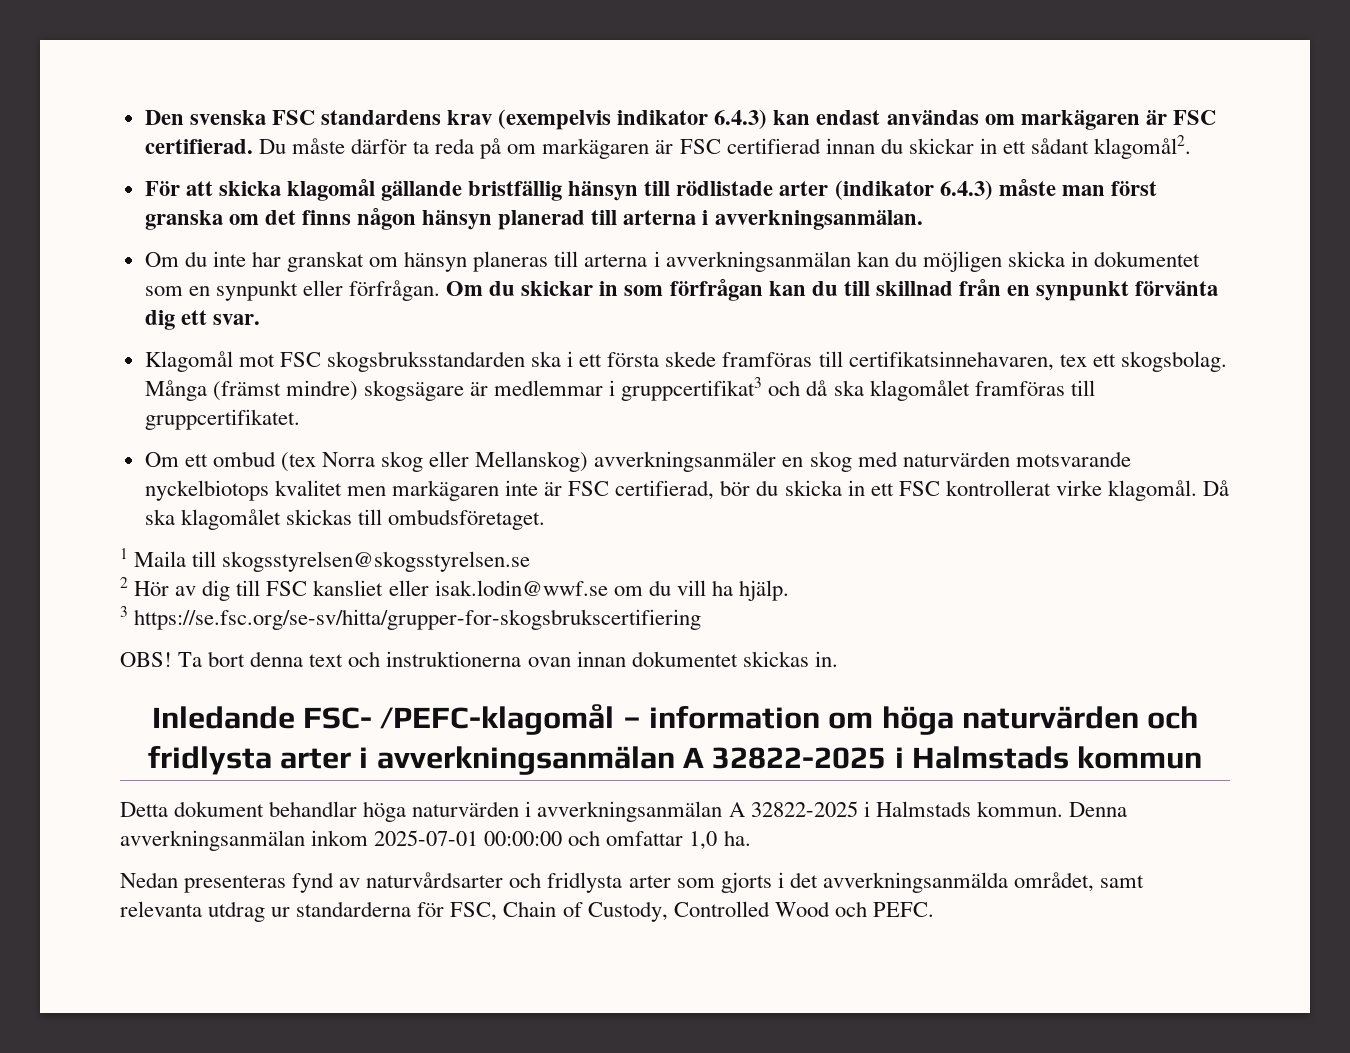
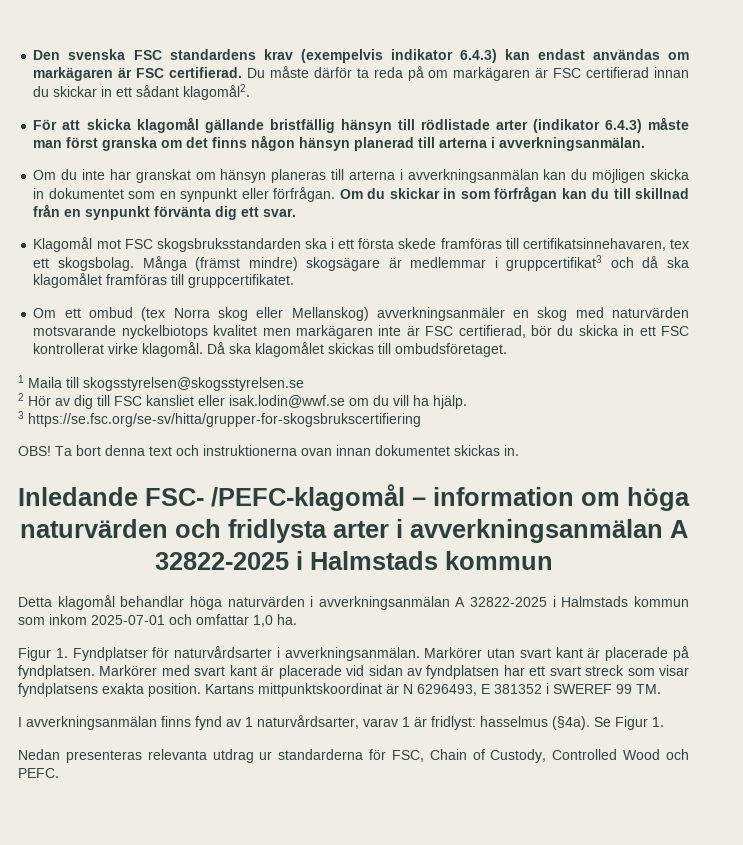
[174,801,265,817] dokument -> [57,595,115,610] klagomål
[976,801,1127,817] [120,830,305,851] kommun. Denna avverkningsanmälan -> [633,596,689,607] [18,617,45,625] kommun som
[484,831,563,846] 00:00:00 -> (165, 620) none
[120,872,1145,893] Nedan presenteras fynd av naturvårdsarter och fridlysta arter som gjorts i det avverkningsanmälda området, samt -> [18,646,689,661] [18,665,689,679] [18,683,661,697] [18,715,664,730] [18,749,142,763] Figur 1. Fyndplatser för naturvårdsarter i avverkningsanmälan. Markörer utan svart kant är placerade på fyndplatsen. Markörer med svart kant är placerade vid sidan av fyndplatsen har ett svart streck som visar fyndplatsens exakta position. Kartans mittpunktskoordinat är N 6296493, E 381352 i SWEREF 99 TM. // I avverkningsanmälan finns fynd av 1 naturvårdsarter, varav 1 är fridlyst: hasselmus (§4a). Se Figur 1. // Nedan presenteras

